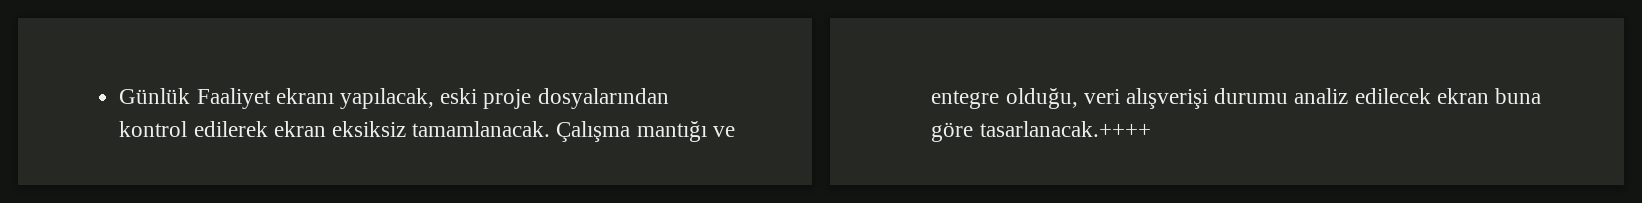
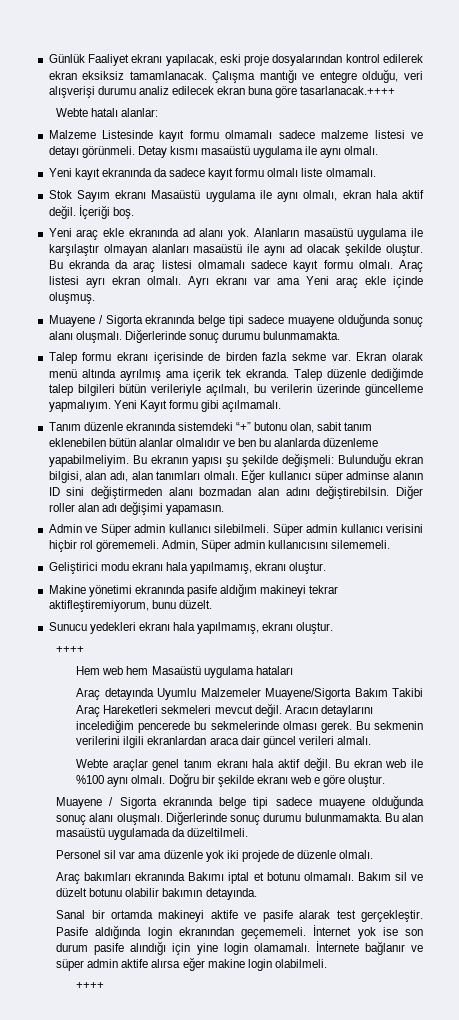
(1151, 129) none -> [56,108,159,117] [48,130,423,142] [48,146,379,158] [48,168,376,180] [48,190,425,202] [48,205,134,219] [48,228,424,240] [48,244,423,256] [48,260,424,272] [48,276,423,288] [48,292,95,304] [48,313,423,327] [48,329,341,343] [48,352,423,364] [48,367,423,381] [48,384,423,396] [48,400,282,412] [48,422,373,433] [48,438,379,447] [48,453,423,467] [48,469,423,483] [48,485,423,499] [48,501,225,515] [48,524,423,536] [48,540,391,552] [48,562,327,574] [48,583,339,597] [48,600,212,612] [48,622,334,634] [56,646,85,653] [76,666,293,678] [76,688,423,700] [76,703,373,717] [76,719,423,733] [76,736,371,748] [76,757,424,771] [76,773,386,787] [56,795,424,809] [56,811,424,825] [56,828,249,840] [56,850,374,862] [56,872,423,884] [56,888,257,900] [56,910,423,922] [56,925,424,939] [56,941,423,955] [56,957,327,971] [76,982,105,989] // Webte hatalı alanlar: // Malzeme Listesinde kayıt formu olmamalı sadece malzeme listesi ve detayı görünmeli. Detay kısmı masaüstü uygulama ile aynı olmalı. // Yeni kayıt ekranında da sadece kayıt formu olmalı liste olmamalı. // Stok Sayım ekranı Masaüstü uygulama ile aynı olmalı, ekran hala aktif değil. İçeriği boş. // Yeni araç ekle ekranında ad alanı yok. Alanların masaüstü uygulama ile karşılaştır olmayan alanları masaüstü ile aynı ad olacak şekilde oluştur. Bu ekranda da araç listesi olmamalı sadece kayıt formu olmalı. Araç listesi ayrı ekran olmalı. Ayrı ekranı var ama Yeni araç ekle içinde oluşmuş. // Muayene / Sigorta ekranında belge tipi sadece muayene olduğunda sonuç alanı oluşmalı. Diğerlerinde sonuç durumu bulunmamakta. // Talep formu ekranı içerisinde de birden fazla sekme var. Ekran olarak menü altında ayrılmış ama içerik tek ekranda. Talep düzenle dediğimde talep bilgileri bütün verileriyle açılmalı, bu verilerin üzerinde güncelleme yapmalıyım. Yeni Kayıt formu gibi açılmamalı. // Tanım düzenle ekranında sistemdeki “+” butonu olan, sabit tanım eklenebilen bütün alanlar olmalıdır ve ben bu alanlarda düzenleme yapabilmeliyim. Bu ekranın yapısı şu şekilde değişmeli: Bulunduğu ekran bilgisi, alan adı, alan tanımları olmalı. Eğer kullanıcı süper adminse alanın ID sini değiştirmeden alanı bozmadan alan adını değiştirebilsin. Diğer roller alan adı değişimi yapamasın. // Admin ve Süper admin kullanıcı silebilmeli. Süper admin kullanıcı verisini hiçbir rol görememeli. Admin, Süper admin kullanıcısını silememeli. // Geliştirici modu ekranı hala yapılmamış, ekranı oluştur. // Makine yönetimi ekranında pasife aldığım makineyi tekrar aktifleştiremiyorum, bunu düzelt. // Sunucu yedekleri ekranı hala yapılmamış, ekranı oluştur. // ++++ // Hem web hem Masaüstü uygulama hataları // Araç detayında Uyumlu Malzemeler Muayene/Sigorta Bakım Takibi Araç Hareketleri sekmeleri mevcut değil. Aracın detaylarını incelediğim pencerede bu sekmelerinde olması gerek. Bu sekmenin verilerini ilgili ekranlardan araca dair güncel verileri almalı. // Webte araçlar genel tanım ekranı hala aktif değil. Bu ekran web ile %100 aynı olmalı. Doğru bir şekilde ekranı web e göre oluştur. // Muayene / Sigorta ekranında belge tipi sadece muayene olduğunda sonuç alanı oluşmalı. Diğerlerinde sonuç durumu bulunmamakta. Bu alan masaüstü uygulamada da düzeltilmeli. // Personel sil var ama düzenle yok iki projede de düzenle olmalı. // Araç bakımları ekranında Bakımı iptal et botunu olmamalı. Bakım sil ve düzelt botunu olabilir bakımın detayında. // Sanal bir ortamda makineyi aktife ve pasife alarak test gerçekleştir. Pasife aldığında login ekranından geçememeli. İnternet yok ise son durum pasife alındığı için yine login olamamalı. İnternete bağlanır ve süper admin aktife alırsa eğer makine login olabilmeli. // ++++

